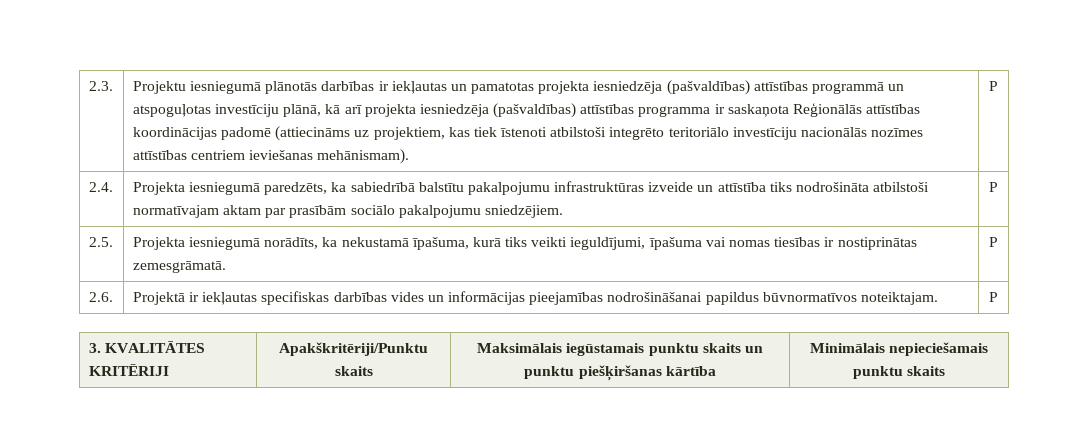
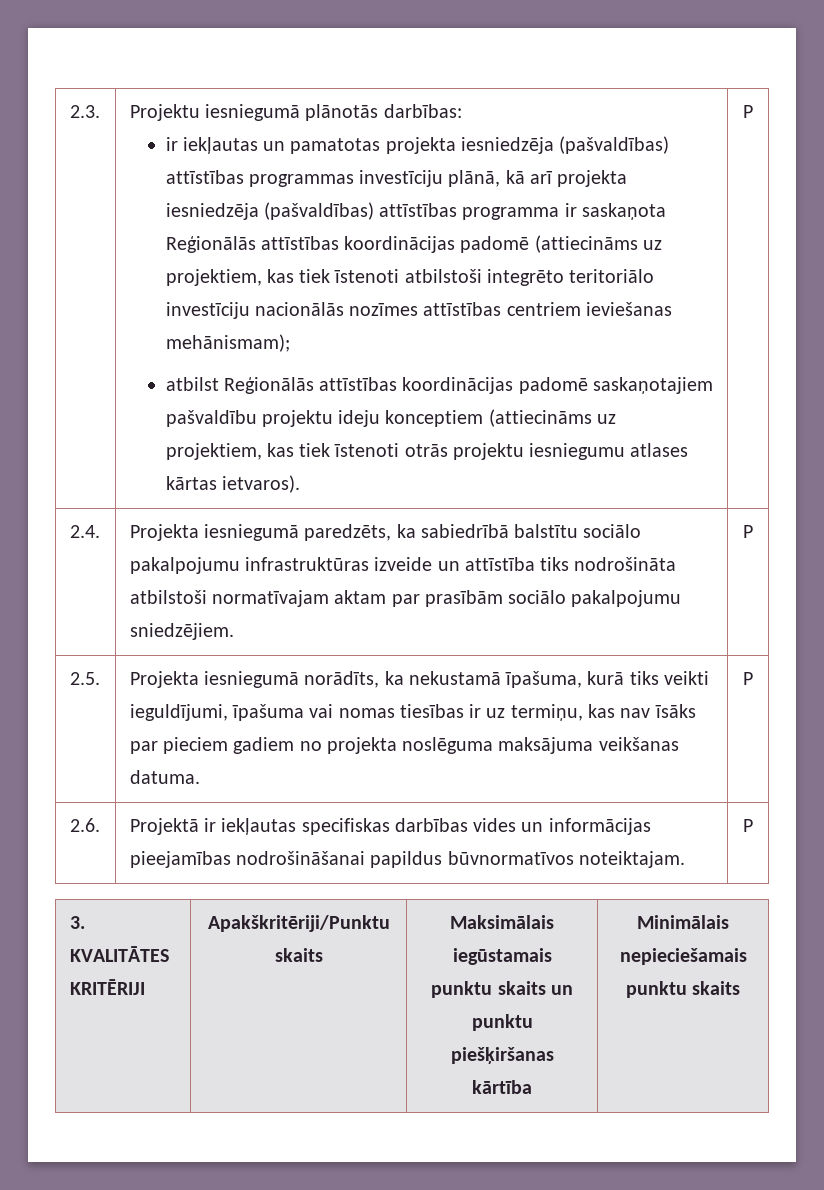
[321,81,375,91] darbības -> [383,104,462,118] darbības: //
[812,82,905,94] [132,104,211,117] programmā un atspoguļotas -> [248,174,354,187] programmas
[317,149,410,164] mehānismam). -> [165,334,290,352] [165,377,713,394] [165,409,616,427] [165,443,689,460] [165,475,300,493] mehānismam); // atbilst Reģionālās attīstības koordinācijas padomē saskaņotajiem pašvaldību projektu ideju konceptiem (attiecināms uz projektiem, kas tiek īstenoti otrās projektu iesniegumu atlases kārtas ietvaros).
(464, 187) none -> [583,524,642,538] sociālo
[837,237,917,250] [132,261,226,273] nostiprinātas zemesgrāmatā. -> [486,704,696,721] [129,737,679,754] [129,770,200,784] uz termiņu, kas nav īsāks par pieciem gadiem no projekta noslēguma maksājuma veikšanas datuma.

